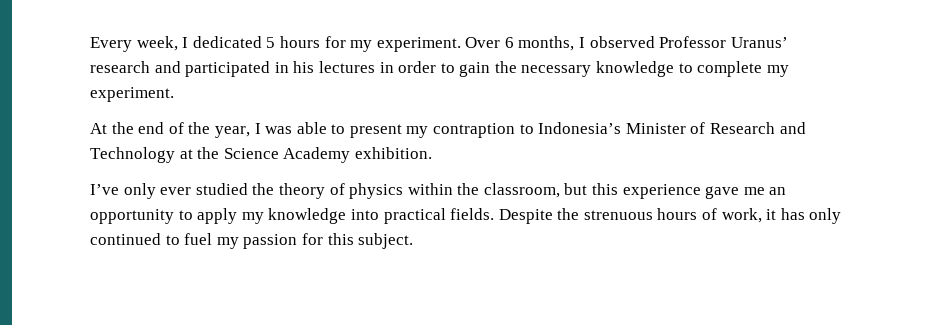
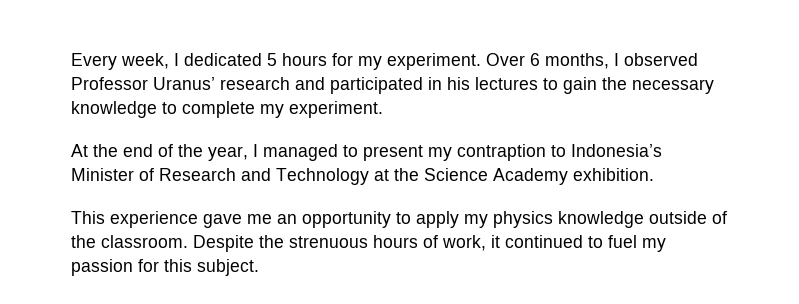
[379,61,437,73] in order -> (538, 83) none
[265,122,327,134] was able -> [263,144,338,161] managed
[90,183,619,199] I’ve only ever studied the theory of physics within the classroom, but this -> [71,211,105,224] This
[268,208,495,224] knowledge into practical fields. -> [493,211,727,228] [71,235,188,248] physics knowledge outside of the classroom.
[780,208,842,224] has only -> (500, 241) none

